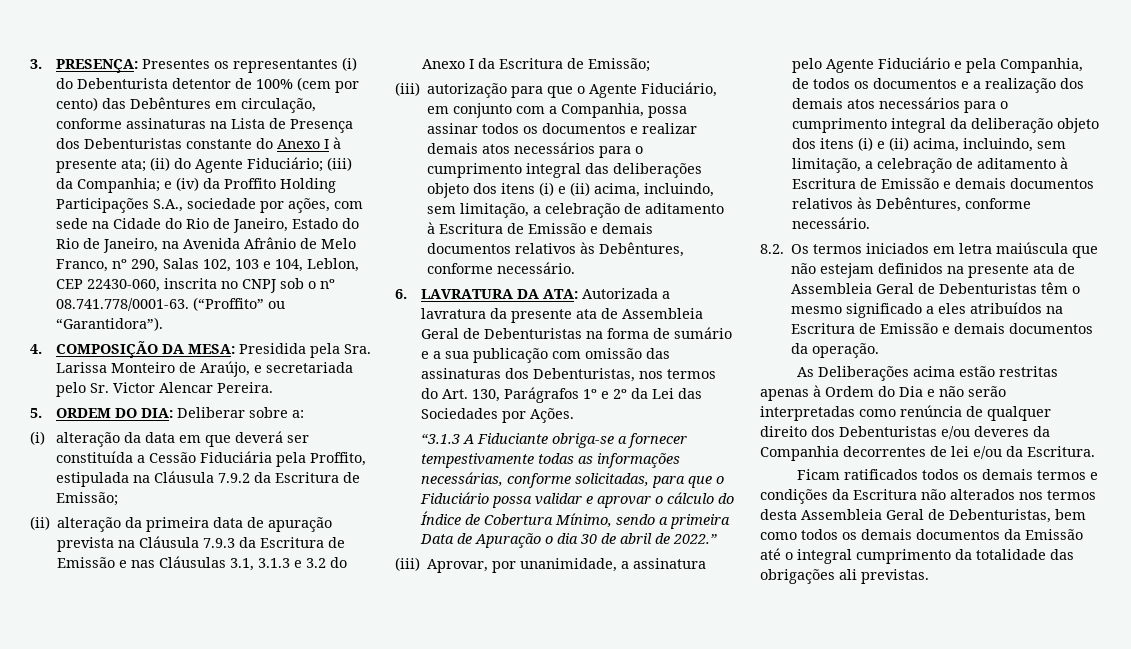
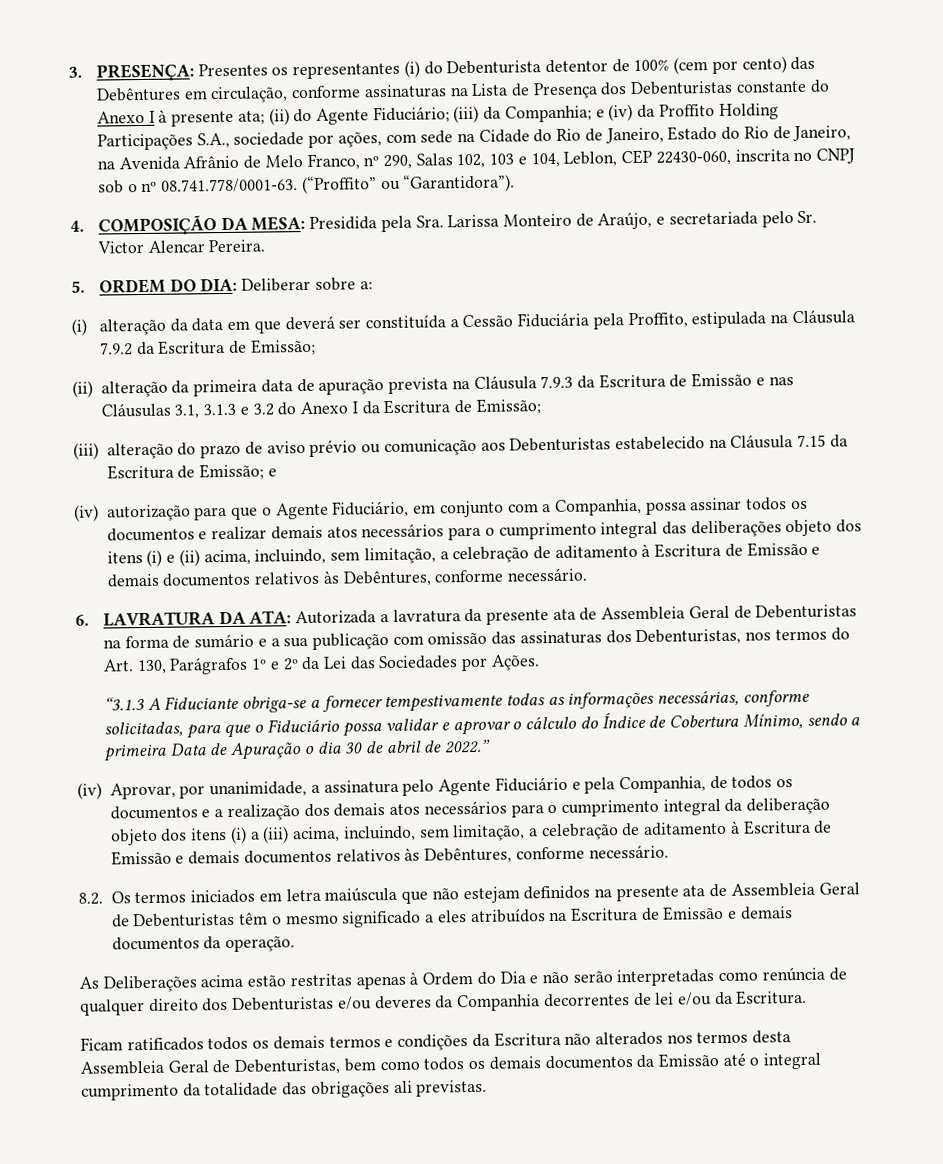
(420, 89) none -> [106,434,848,460] [106,463,277,481] [74,504,99,522] alteração do prazo de aviso prévio ou comunicação aos Debenturistas estabelecido na Cláusula 7.15 da Escritura de Emissão; e // (iv)
[395,557,420,571] (iii) -> [77,782,102,800] (iv)
[877,137,910,151] e (ii) -> [250,826,290,844] a (iii)

